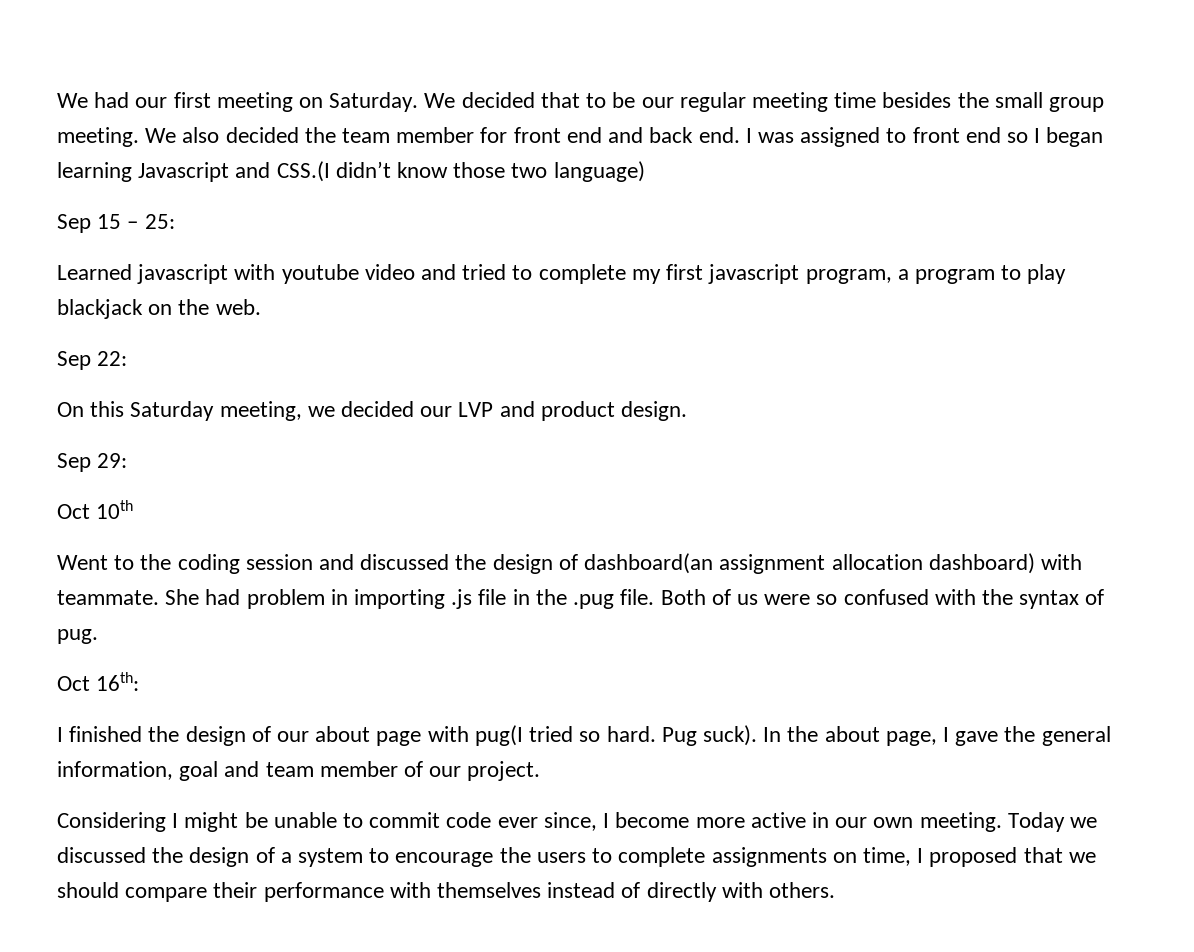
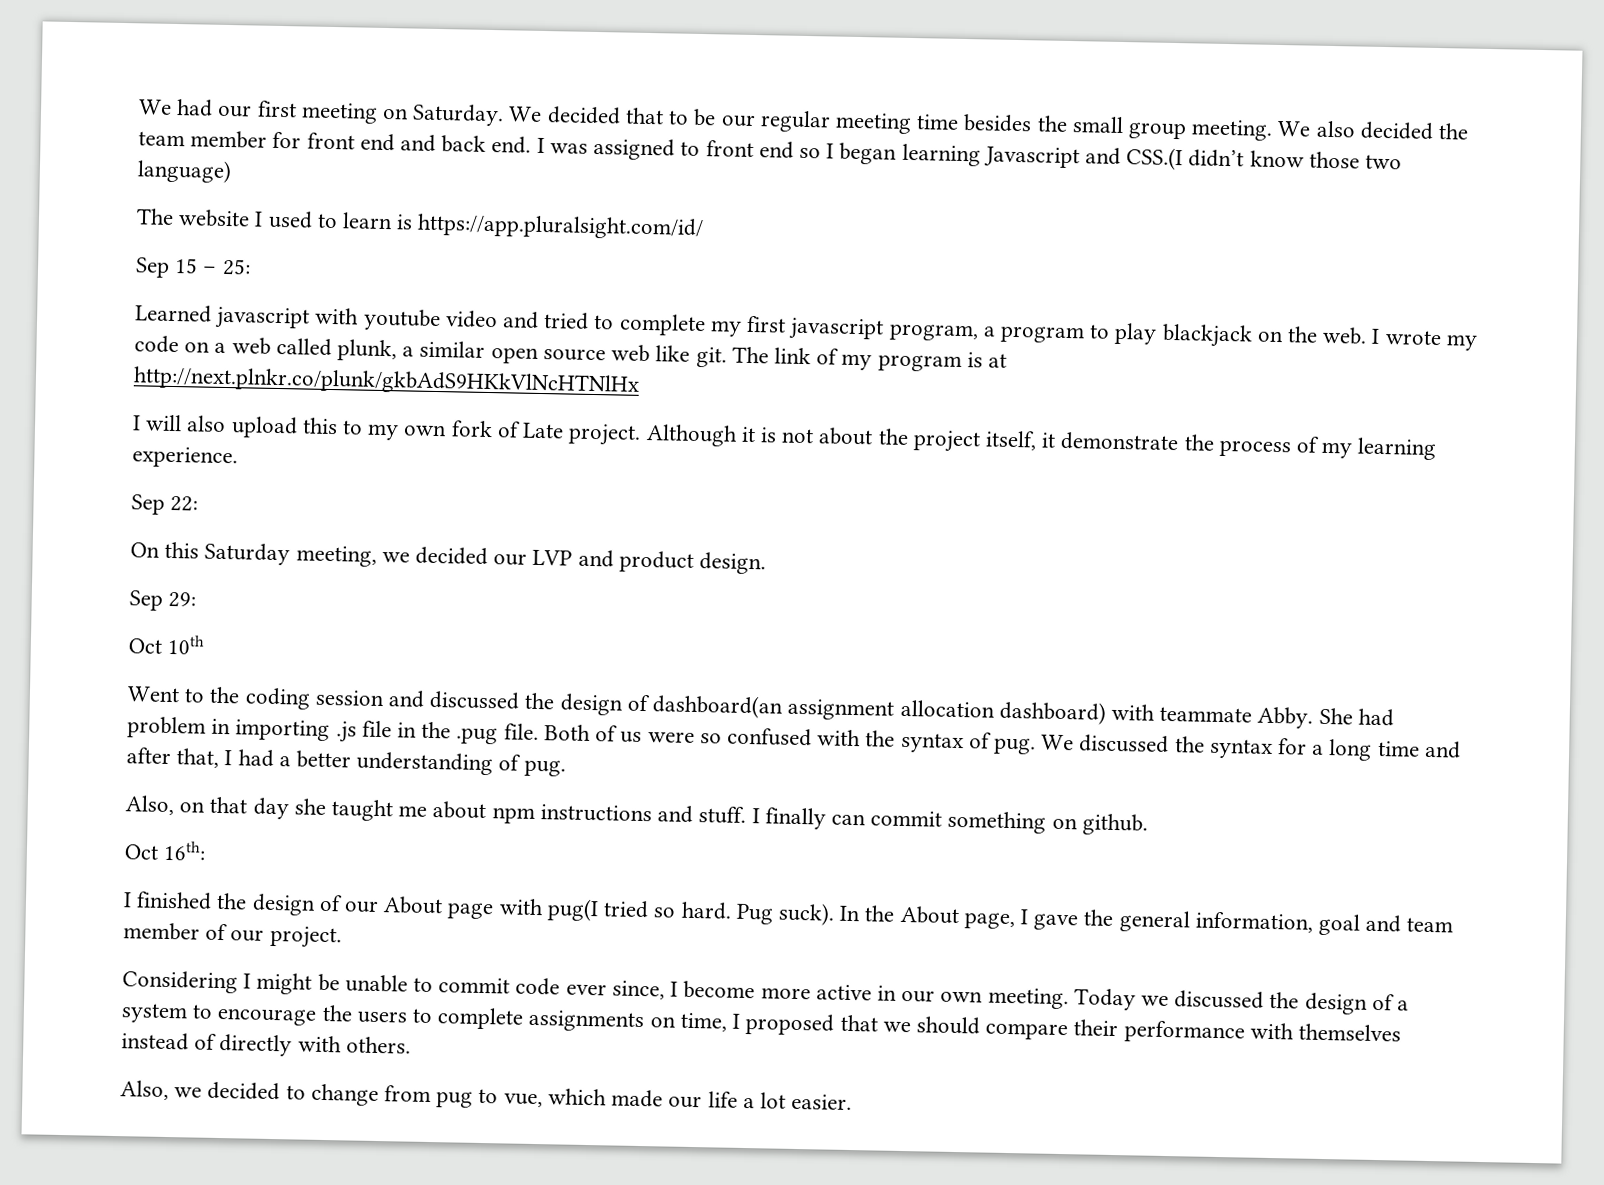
(645, 171) none -> [136,208,705,241] // The website I used to learn is https://app.pluralsight.com/id/
(261, 307) none -> [1371,328,1478,351] [134,335,1007,372] [133,366,640,397] [132,414,1438,461] [132,446,238,469] I wrote my code on a web called plunk, a similar open source web like git. The link of my program is at http://next.plnkr.co/plunk/gkbAdS9HKkVlNcHTNlHx // I will also upload this to my own fork of Late project. Although it is not about the project itself, it demonstrate the process of my learning experience.
[57,590,159,605] teammate. -> [1159,706,1314,729] teammate Abby.
(98, 636) none -> [1041,734,1461,761] [126,747,566,777] [125,795,1148,836] We discussed the syntax for a long time and after that, I had a better understanding of pug. // Also, on that day she taught me about npm instructions and stuff. I finally can commit something on github.
[315,726,371,742] about -> [383,896,444,915] About
[824,726,880,742] about -> [899,905,960,925] About
(836, 890) none -> [120,1080,853,1111] // Also, we decided to change from pug to vue, which made our life a lot easier.

